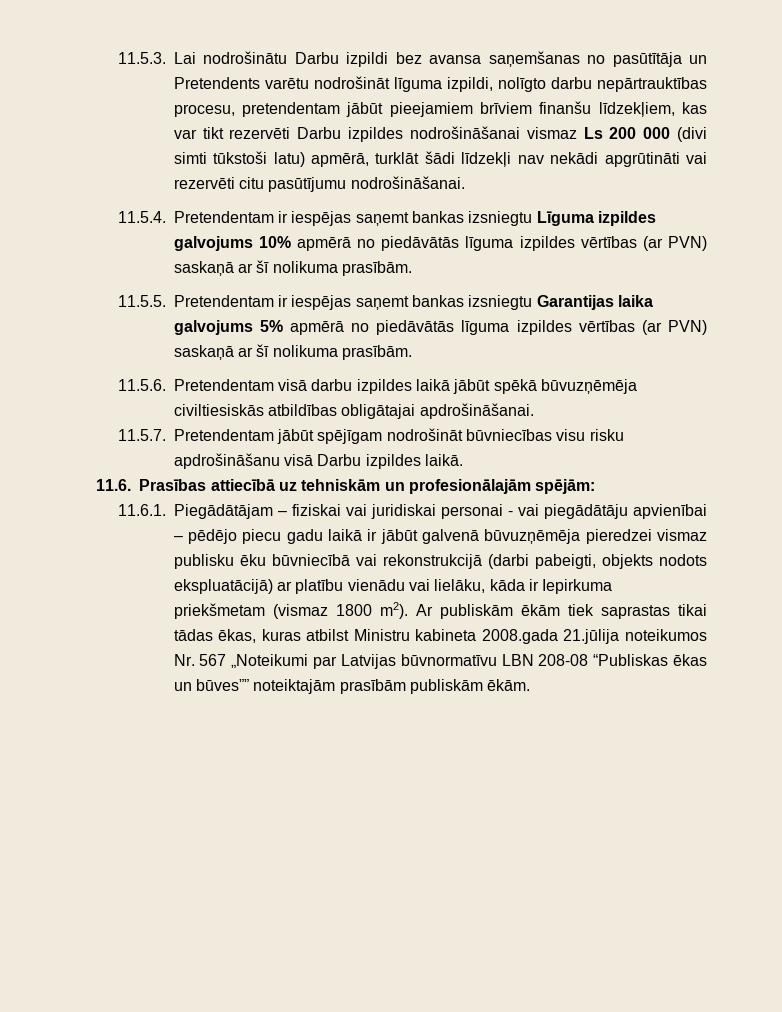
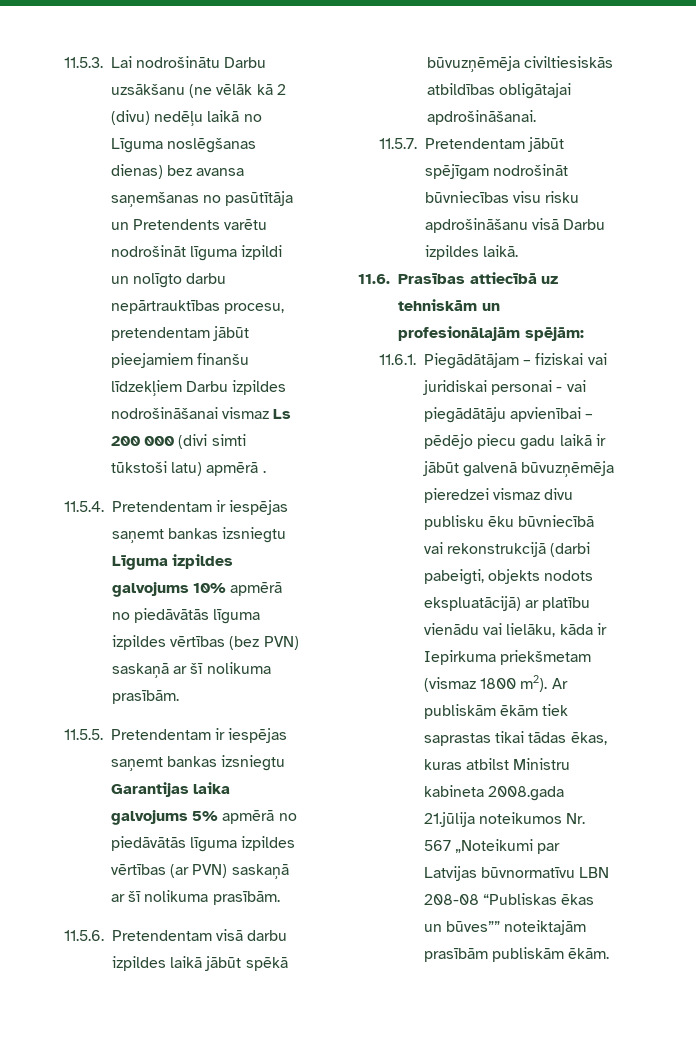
[346,52,389,67] izpildi -> [110,84,286,98] [110,110,262,126] [110,138,256,153] [110,164,163,179] uzsākšanu (ne vēlāk kā 2 (divu) nedēļu laikā no Līguma noslēgšanas dienas)
[446,77,493,92] izpildi, -> [241,245,283,260] [110,276,129,284] izpildi un
[480,101,707,117] [173,127,291,139] brīviem finanšu līdzekļiem, kas var tikt rezervēti -> [196,353,249,365] [110,380,182,396] finanšu līdzekļiem
[310,151,707,167] [173,176,465,192] apmērā, turklāt šādi līdzekļi nav nekādi apgrūtināti vai rezervēti citu pasūtījumu nodrošināšanai. -> [206,462,266,476] apmērā .
[642,236,663,251] (ar -> [229,636,260,650] (bez
(707, 535) none -> [544,488,574,500] divu

